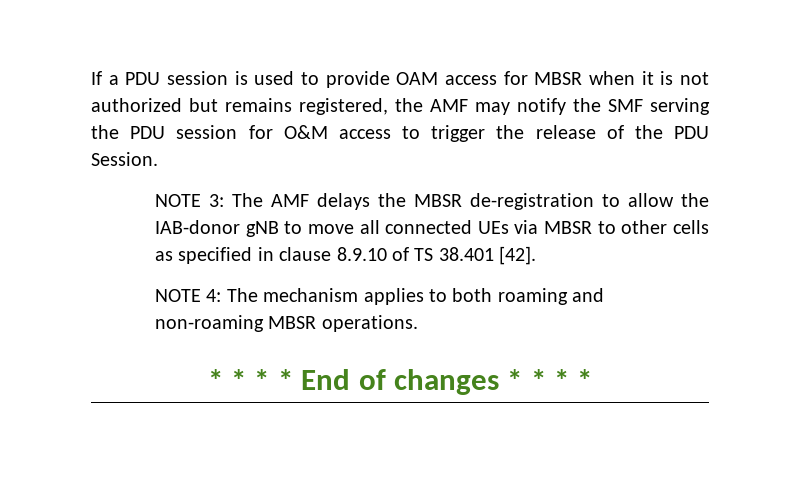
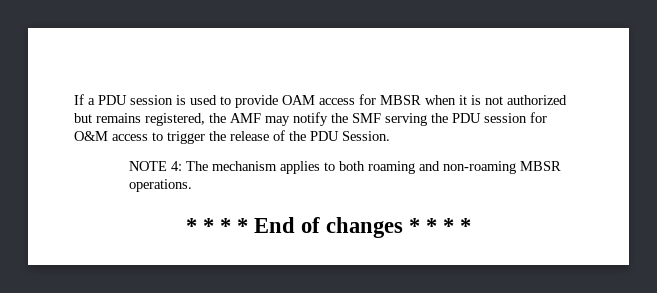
[154,193,710,210] [154,220,710,237] [154,246,537,265] // NOTE 3: The AMF delays the MBSR de-registration to allow the IAB-donor gNB to move all connected UEs via MBSR to other cells as specified in clause 8.9.10 of TS 38.401 [42]. -> (390, 136) none

